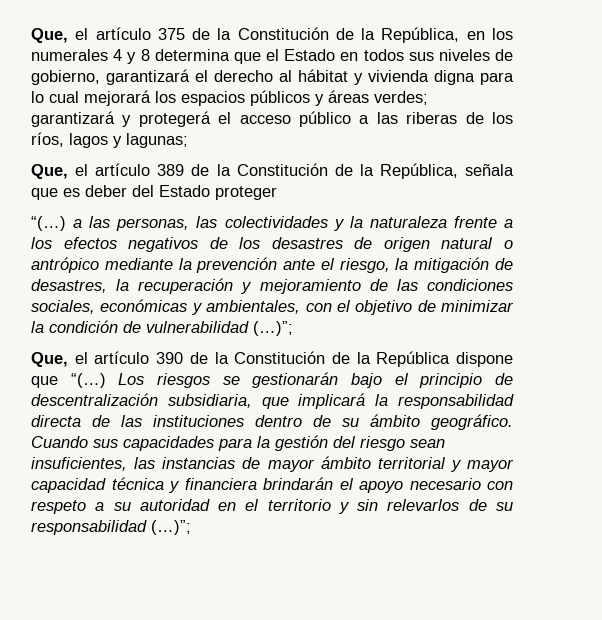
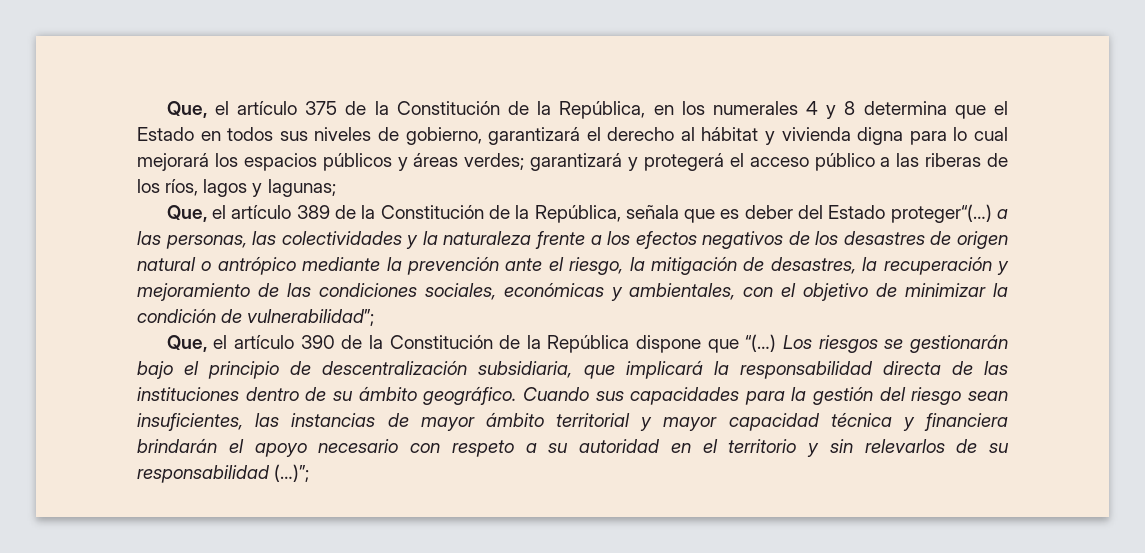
[215,186,277,200] [31,216,66,231] proteger // “(…) -> [890,204,992,223] proteger“(…)
[146,321,293,336] vulnerabilidad (…)”; -> [247,309,375,326] vulnerabilidad”;

